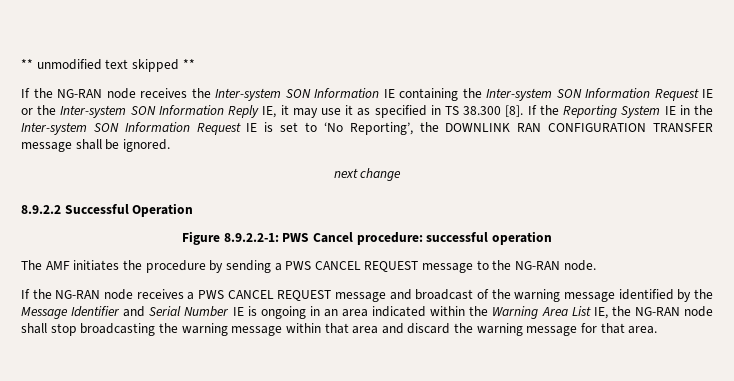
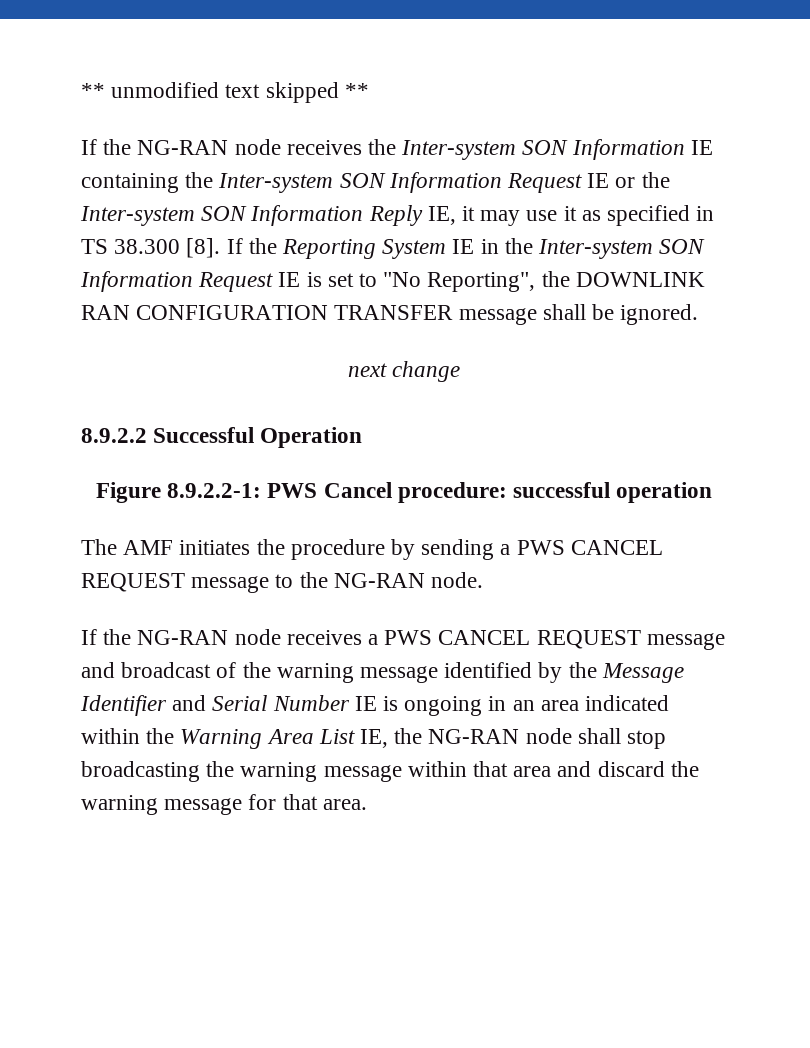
[323,122,413,135] ‘No Reporting’, -> [383,272,536,292] "No Reporting",

